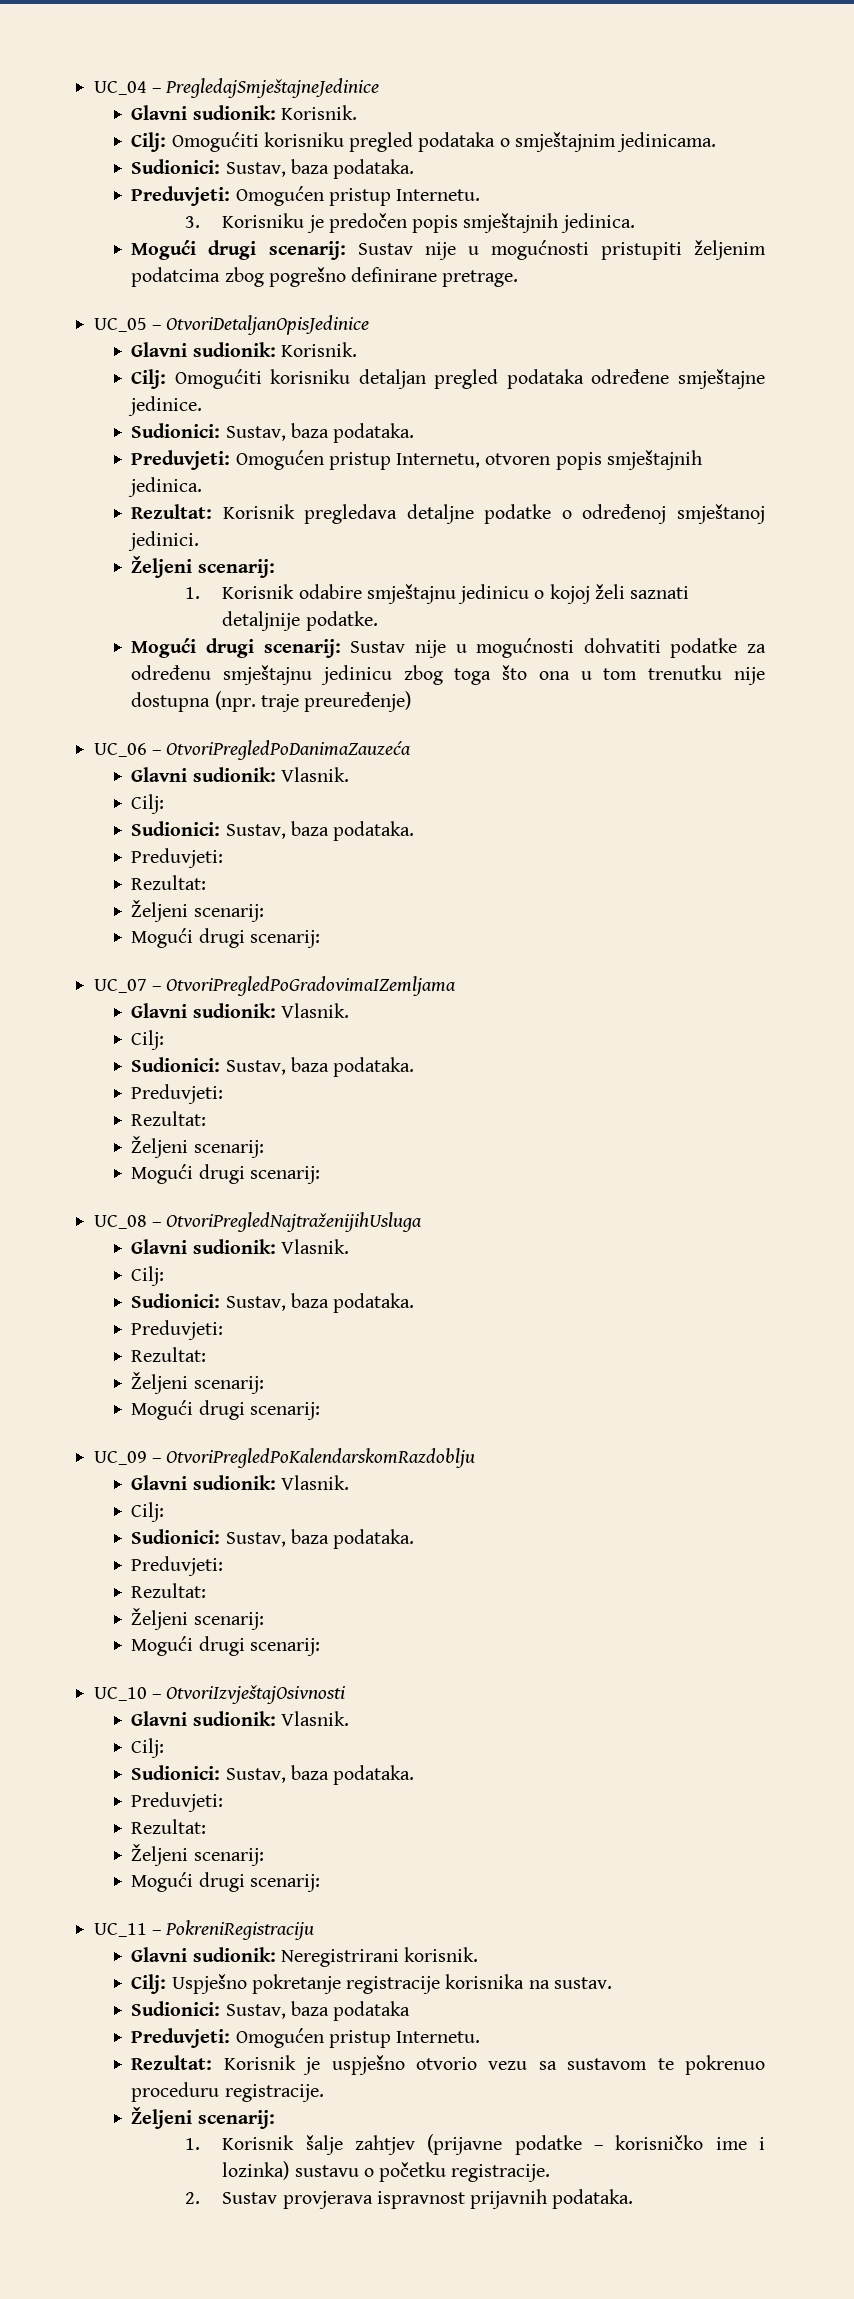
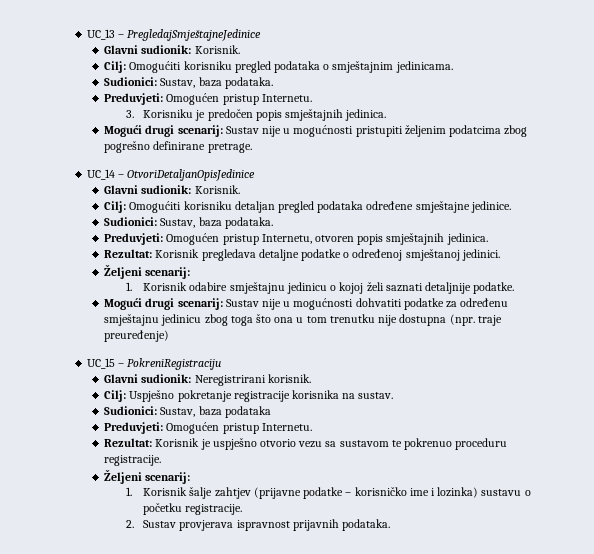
[93,81,147,95] UC_04 -> [86,29,115,40] UC_13
[93,318,147,332] UC_05 -> [86,169,115,180] UC_14
[93,740,412,760] [131,767,349,782] [131,794,165,814] [131,821,415,841] [131,848,224,868] [131,875,207,890] [131,899,264,922] [131,928,320,948] [93,976,457,996] [131,1003,349,1018] [131,1030,165,1050] [131,1057,415,1077] [131,1084,224,1104] [131,1111,207,1126] [131,1135,264,1158] [131,1164,320,1184] [93,1212,423,1232] [131,1239,349,1254] [131,1266,165,1286] [131,1293,415,1313] [131,1320,224,1340] [131,1347,207,1362] [131,1371,264,1394] [131,1400,320,1420] [93,1448,476,1468] [131,1475,349,1490] [131,1502,165,1522] [131,1529,415,1549] [131,1556,224,1576] [131,1583,207,1598] [131,1607,264,1630] [131,1636,320,1656] [93,1685,346,1704] [131,1711,349,1726] [131,1738,165,1758] [131,1765,415,1785] [131,1792,224,1812] [131,1819,207,1834] [131,1843,264,1866] [131,1872,320,1892] [93,1923,147,1937] UC_06 – OtvoriPregledPoDanimaZauzeća // Glavni sudionik: Vlasnik. // Cilj: // Sudionici: Sustav, baza podataka. // Preduvjeti: // Rezultat: // Željeni scenarij: // Mogući drugi scenarij: // UC_07 – OtvoriPregledPoGradovimaIZemljama // Glavni sudionik: Vlasnik. // Cilj: // Sudionici: Sustav, baza podataka. // Preduvjeti: // Rezultat: // Željeni scenarij: // Mogući drugi scenarij: // UC_08 – OtvoriPregledNajtraženijihUsluga // Glavni sudionik: Vlasnik. // Cilj: // Sudionici: Sustav, baza podataka. // Preduvjeti: // Rezultat: // Željeni scenarij: // Mogući drugi scenarij: // UC_09 – OtvoriPregledPoKalendarskomRazdoblju // Glavni sudionik: Vlasnik. // Cilj: // Sudionici: Sustav, baza podataka. // Preduvjeti: // Rezultat: // Željeni scenarij: // Mogući drugi scenarij: // UC_10 – OtvoriIzvještajOsivnosti // Glavni sudionik: Vlasnik. // Cilj: // Sudionici: Sustav, baza podataka. // Preduvjeti: // Rezultat: // Željeni scenarij: // Mogući drugi scenarij: // UC_11 -> [86,358,115,369] UC_15

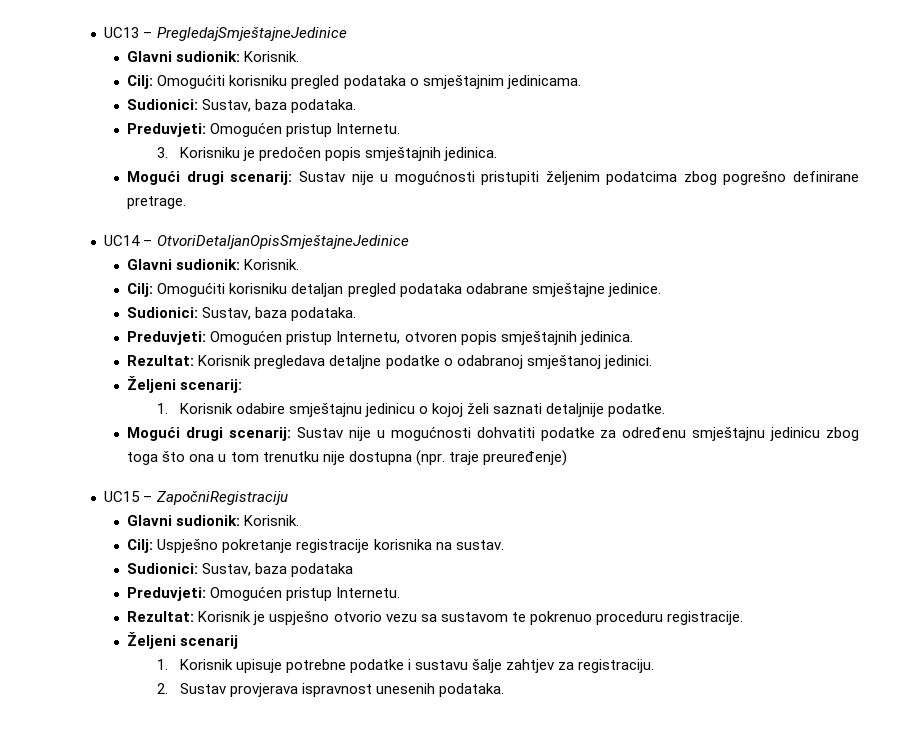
[86,29,115,40] UC_13 -> [104,27,140,38] UC13
[86,169,256,181] UC_14 – OtvoriDetaljanOpisJedinice -> [104,234,409,249] UC14 – OtvoriDetaljanOpisSmještajneJedinice
[366,201,414,210] određene -> [465,283,528,294] odabrane
[352,249,403,261] određenoj -> [456,355,523,369] odabranoj
[86,358,222,370] [104,374,311,386] UC_15 – PokreniRegistraciju // Glavni sudionik: Neregistrirani korisnik. -> [104,490,288,505] [127,515,300,526] UC15 – ZapočniRegistraciju // Glavni sudionik: Korisnik.
[145,472,191,484] [125,487,531,499] [143,503,243,515] scenarij: // 1. Korisnik šalje zahtjev (prijavne podatke – korisničko ime i lozinka) sustavu o početku registracije. -> [180,635,239,649] [156,659,655,673] scenarij // 1. Korisnik upisuje potrebne podatke i sustavu šalje zahtjev za registraciju.
[292,519,339,531] prijavnih -> [375,683,435,694] unesenih

